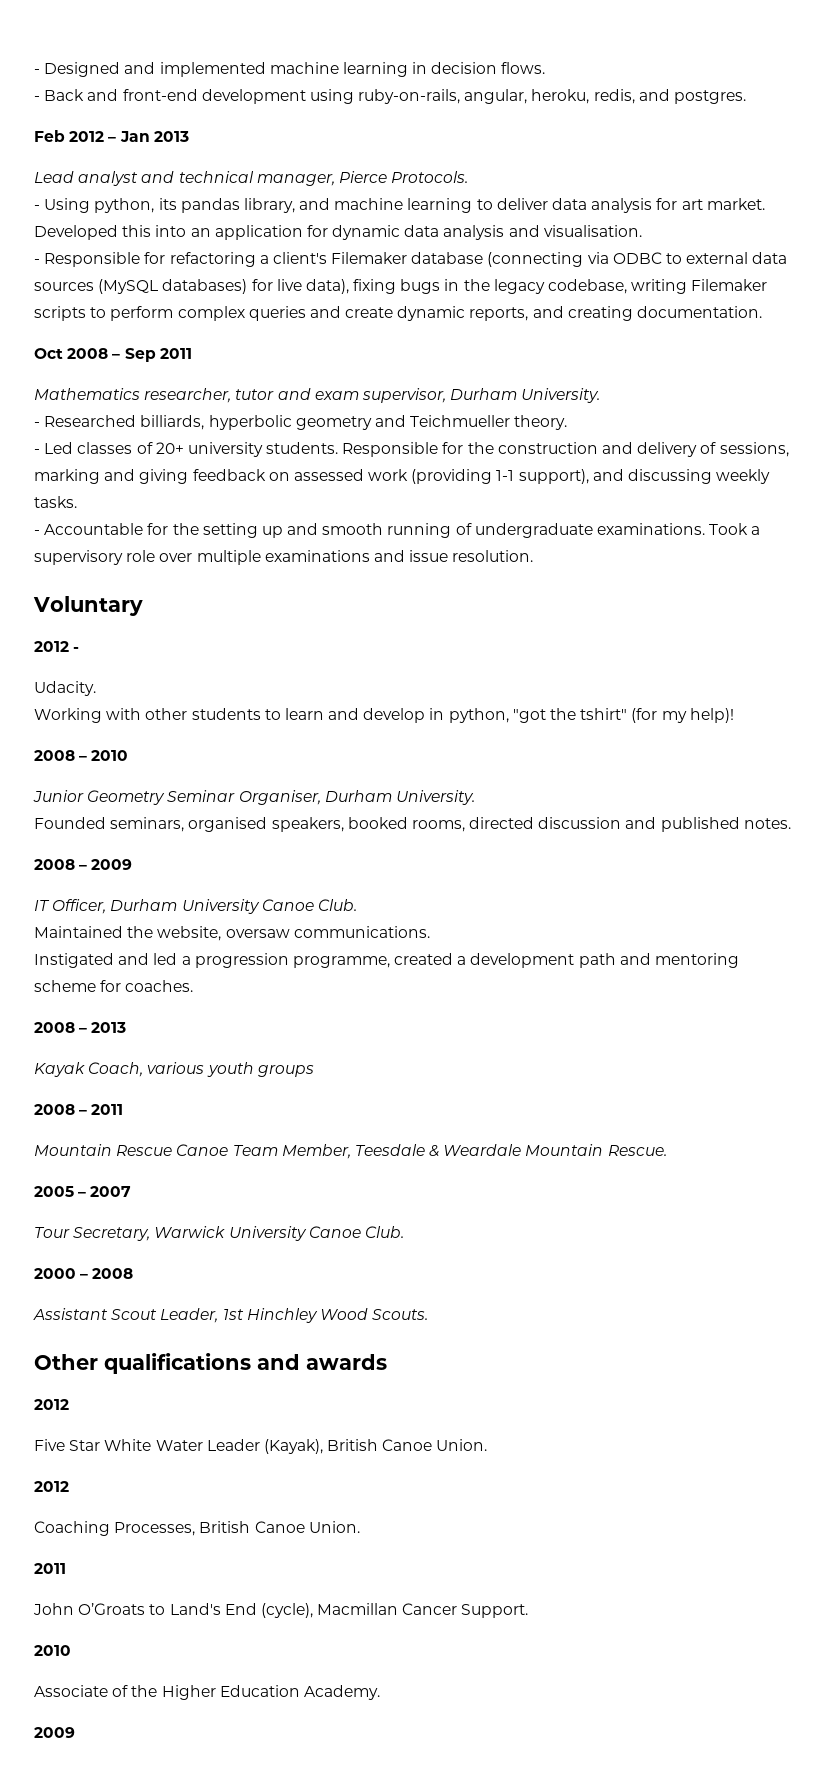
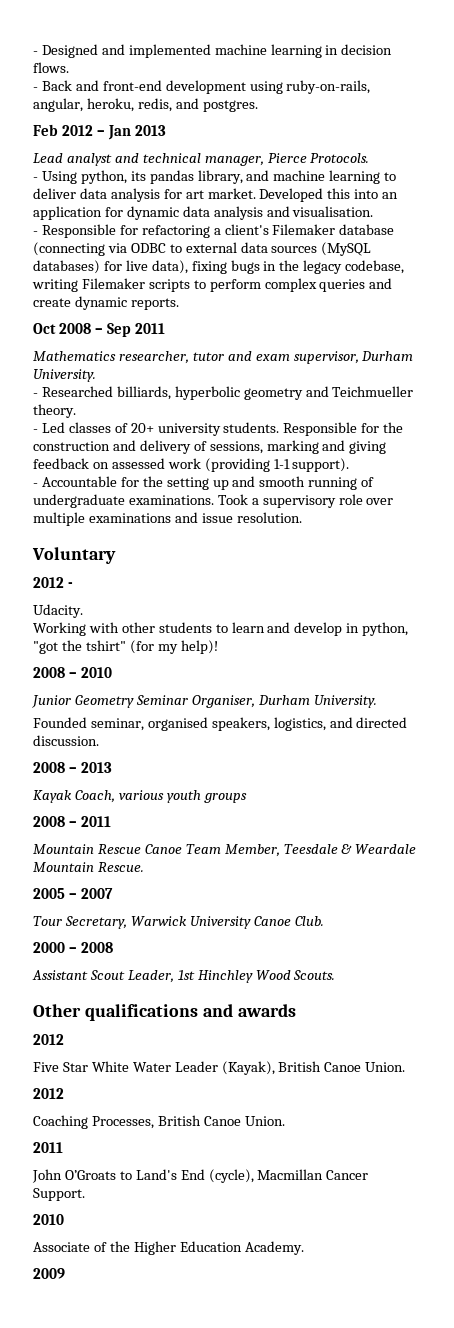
[469,306,763,321] reports, and creating documentation. -> [130,298,179,310] reports.
[518,469,771,484] [34,496,77,508] support), and discussing weekly tasks. -> [292,458,350,472] support).
[110,817,185,832] seminars, -> [90,718,144,731] seminar,
[347,817,791,832] [34,859,133,870] [34,899,357,914] [34,926,430,941] [34,953,740,968] [34,980,194,992] booked rooms, directed discussion and published notes. // 2008 – 2009 // IT Officer, Durham University Canoe Club. // Maintained the website, oversaw communications. // Instigated and led a progression programme, created a development path and mentoring scheme for coaches. -> [273,717,408,731] [33,735,99,746] logistics, and directed discussion.

